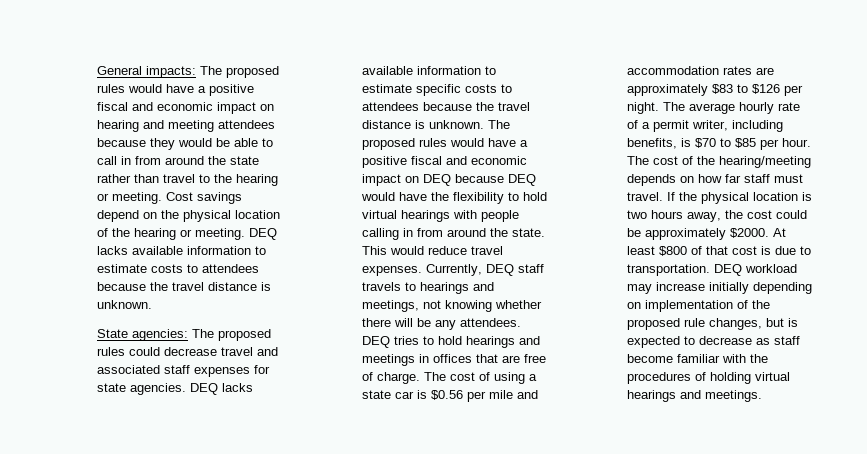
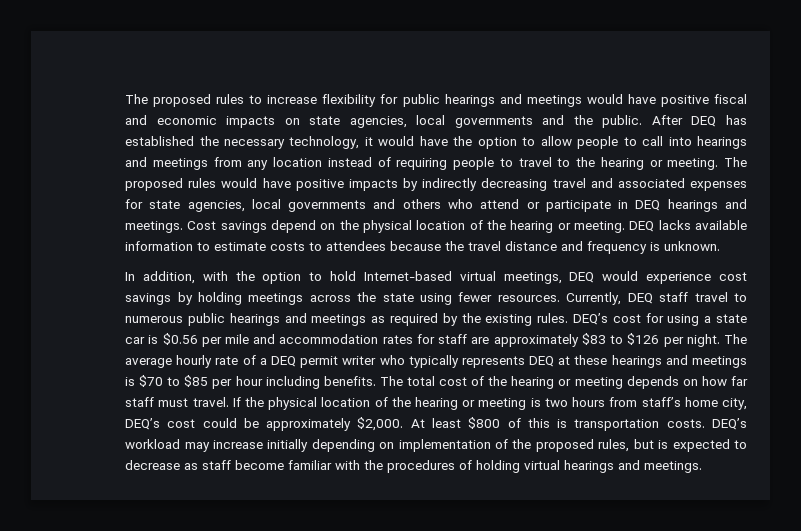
[97,66,280,78] [97,84,255,96] [97,102,275,114] [97,120,276,132] [97,138,274,150] [97,156,260,165] [97,174,160,183] General impacts: The proposed rules would have a positive fiscal and economic impact on hearing and meeting attendees because they would be able to call in from around the state rather than -> [125,94,747,107] [125,115,747,128] [125,136,748,149] [125,157,513,170] The proposed rules to increase flexibility for public hearings and meetings would have positive fiscal and economic impacts on state agencies, local governments and the public. After DEQ has established the necessary technology, it would have the option to allow people to call into hearings and meetings from any location instead of requiring people to
(163, 198) none -> [723,157,747,167] [125,178,747,191] [125,199,747,212] [125,221,184,233] The proposed rules would have positive impacts by indirectly decreasing travel and associated expenses for state agencies, local governments and others who attend or participate in DEQ hearings and meetings.
(258, 286) none -> [561,241,648,254] and frequency
[97,329,272,341] [97,347,279,356] [97,365,271,377] [97,383,254,395] [362,66,497,75] [362,84,513,96] [362,102,531,111] [362,120,511,129] [362,138,529,150] [362,156,528,168] [362,174,537,186] [361,192,548,204] [362,210,520,222] [362,228,546,240] [362,246,504,255] [362,264,545,276] [362,282,495,294] [362,300,543,312] [362,318,522,330] [362,336,541,348] [362,354,547,366] [362,372,491,384] State agencies: The proposed rules could decrease travel and associated staff expenses for state agencies. DEQ lacks available information to estimate specific costs to attendees because the travel distance is unknown. The proposed rules would have a positive fiscal and economic impact on DEQ because DEQ would have the flexibility to hold virtual hearings with people calling in from around the state. This would reduce travel expenses. Currently, DEQ staff travels to hearings and meetings, not knowing whether there will be any attendees. DEQ tries to hold hearings and meetings in offices that are free of charge. The cost of -> [125,271,747,284] [125,292,747,305] [125,313,664,326] In addition, with the option to hold Internet-based virtual meetings, DEQ would experience cost savings by holding meetings across the state using fewer resources. Currently, DEQ staff travel to numerous public hearings and meetings as required by the existing rules. DEQ’s cost for
(753, 70) none -> [416,334,468,344] for staff
[653,120,784,132] [627,138,678,149] permit writer, including benefits, -> [270,355,747,368] DEQ permit writer who typically represents DEQ at these hearings and meetings
[782,138,812,147] [627,156,812,168] hour. The cost of the hearing/meeting -> [235,376,623,389] hour including benefits. The total cost of the hearing or meeting
[802,192,813,201] [627,210,744,222] is two hours away, the -> [374,397,747,410] [125,418,161,430] of the hearing or meeting is two hours from staff’s home city, DEQ’s
[730,228,770,238] $2000. -> [357,417,404,431] $2,000.
[706,246,812,255] [627,264,743,276] that cost is due to transportation. DEQ -> [527,418,747,431] this is transportation costs. DEQ’s
[684,318,763,330] rule changes, -> [598,439,630,452] rules,

